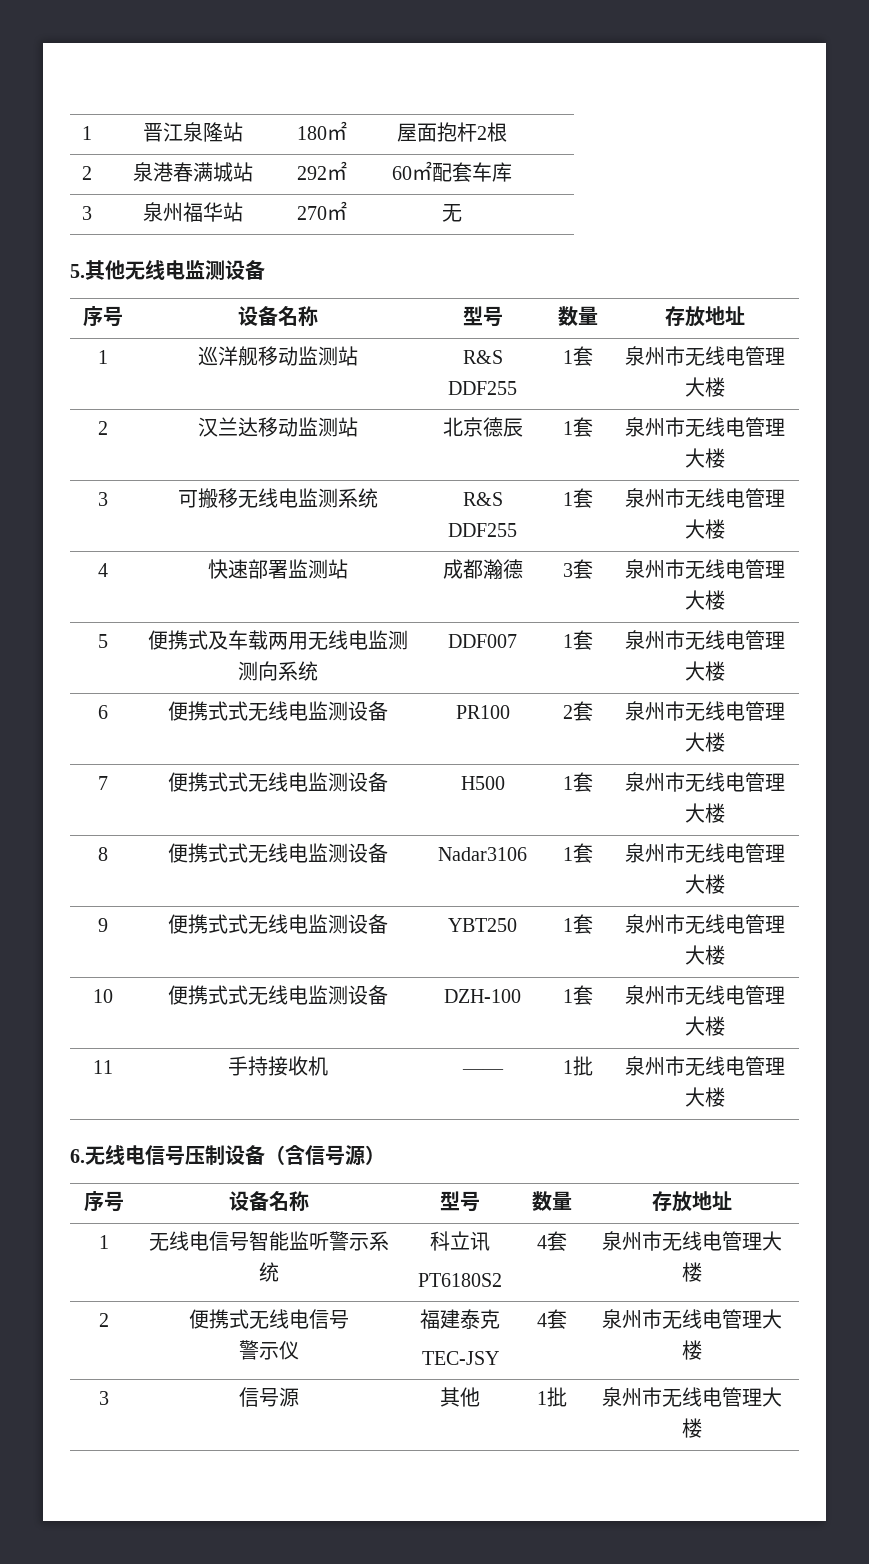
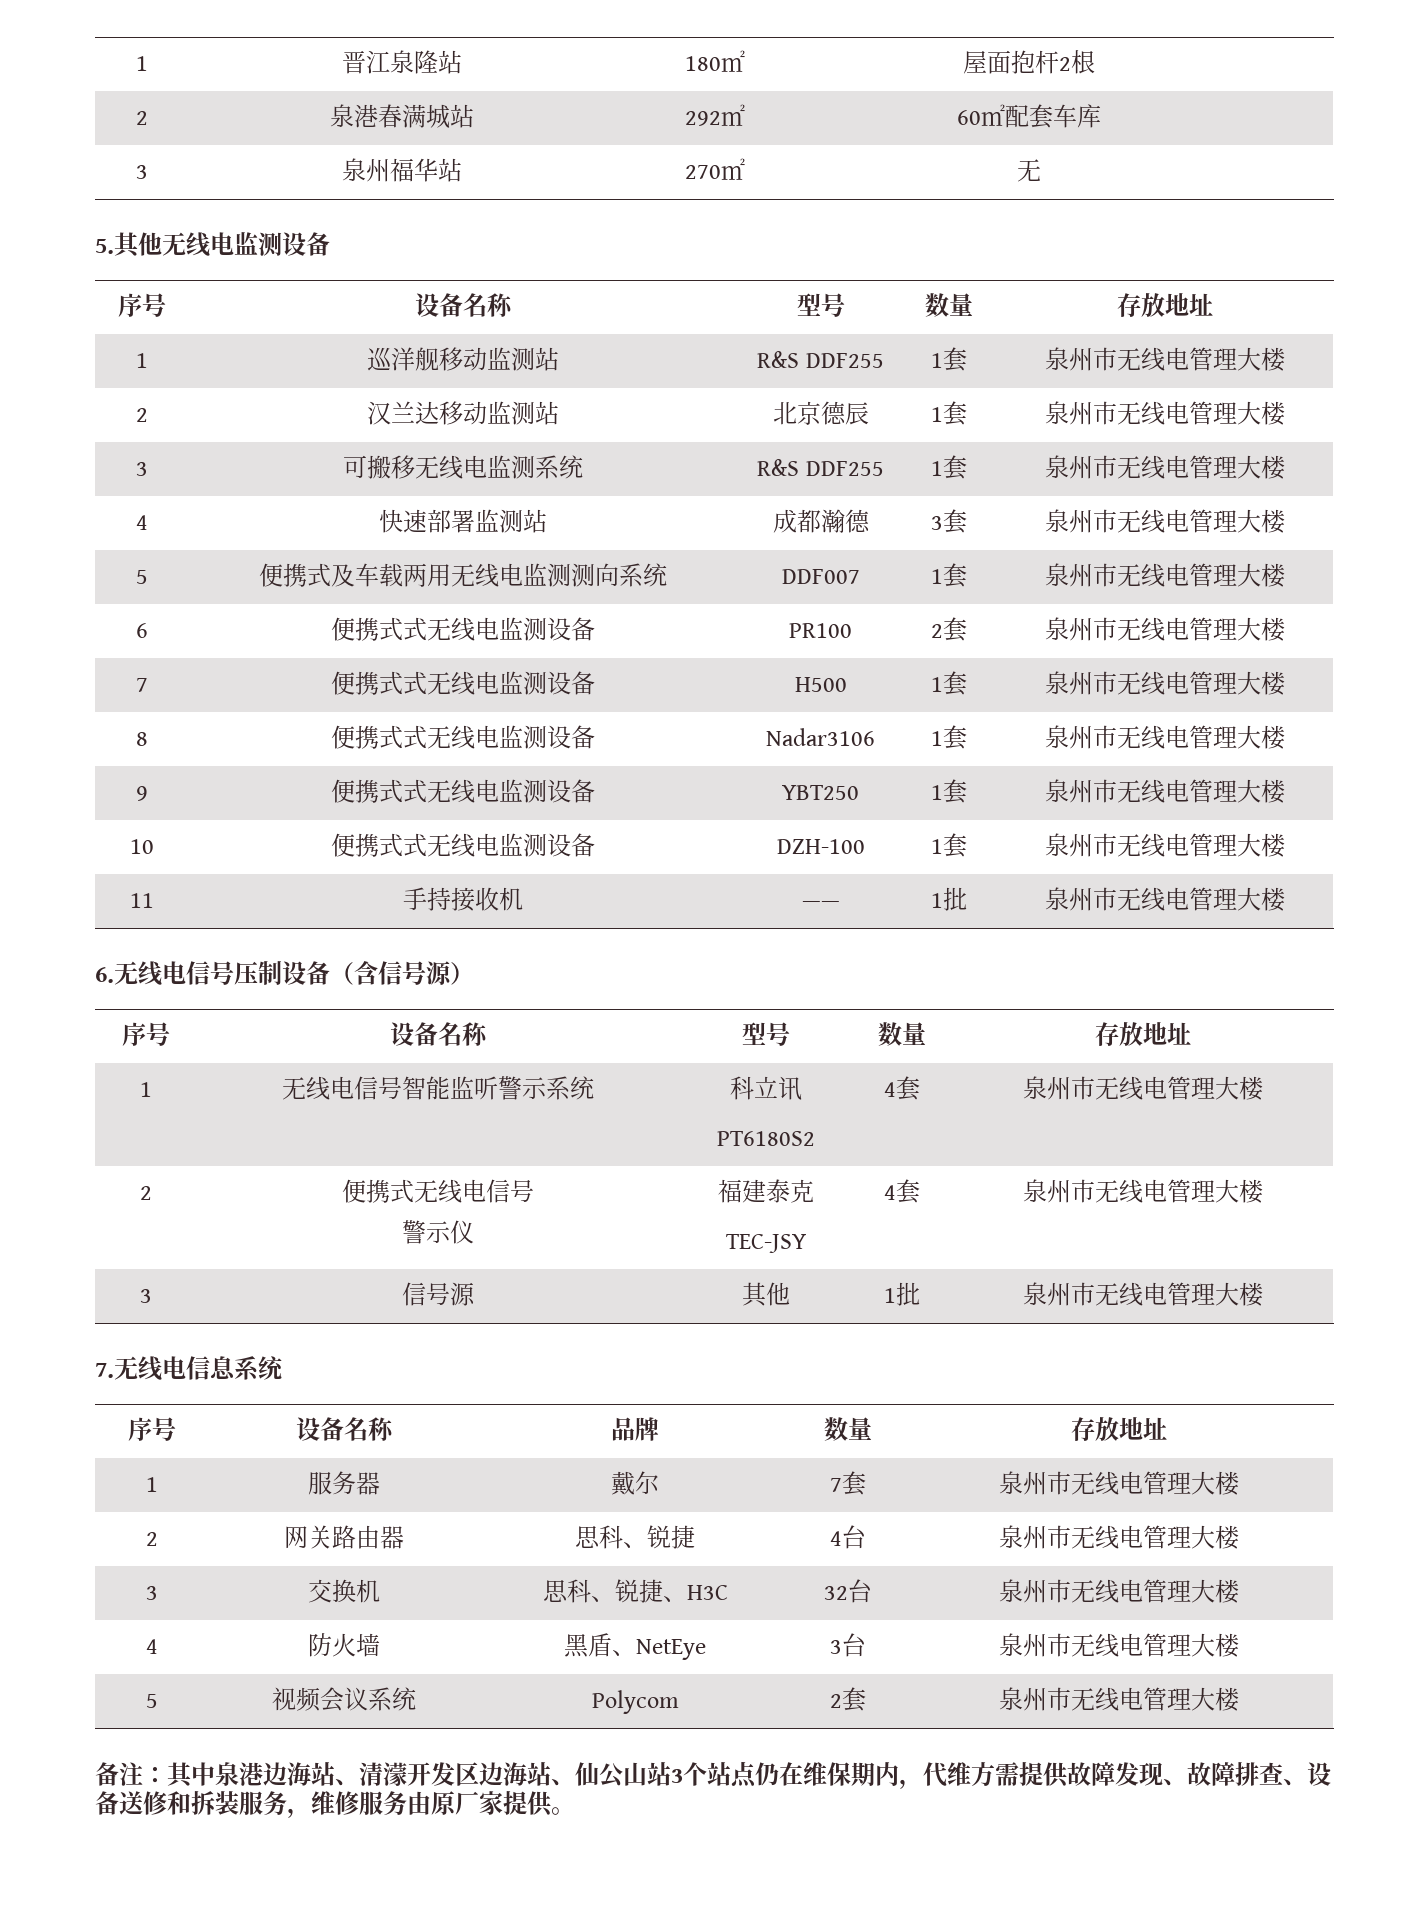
(702, 1428) none -> [95,1356,284,1381] [128,1417,176,1441] [296,1417,394,1441] [611,1417,660,1441] [823,1417,872,1441] [1071,1417,1167,1441] [146,1477,158,1492] [308,1471,380,1495] [611,1471,660,1495] [829,1471,866,1496] [999,1471,1239,1496] [146,1532,158,1546] [284,1525,404,1549] [575,1525,696,1549] [829,1525,866,1549] [999,1525,1239,1550] [146,1586,158,1600] [308,1579,380,1603] [542,1579,728,1603] [823,1579,872,1603] [999,1579,1239,1604] [146,1639,158,1654] [308,1633,380,1657] [564,1633,707,1660] [829,1633,866,1657] [999,1633,1239,1658] [146,1694,158,1708] [272,1687,416,1712] [591,1690,679,1714] [829,1687,866,1712] [999,1687,1239,1712] [95,1761,1331,1789] [95,1791,575,1818] // 7.无线电信息系统 // 序号 | 设备名称 | 品牌 | 数量 | 存放地址 // 1 | 服务器 | 戴尔 | 7套 | 泉州市无线电管理大楼 // 2 | 网关路由器 | 思科、锐捷 | 4台 | 泉州市无线电管理大楼 // 3 | 交换机 | 思科、锐捷、H3C | 32台 | 泉州市无线电管理大楼 // 4 | 防火墙 | 黑盾、NetEye | 3台 | 泉州市无线电管理大楼 // 5 | 视频会议系统 | Polycom | 2套 | 泉州市无线电管理大楼 // 备注：其中泉港边海站、清濛开发区边海站、仙公山站3个站点仍在维保期内，代维方需提供故障发现、故障排查、设备送修和拆装服务，维修服务由原厂家提供。

